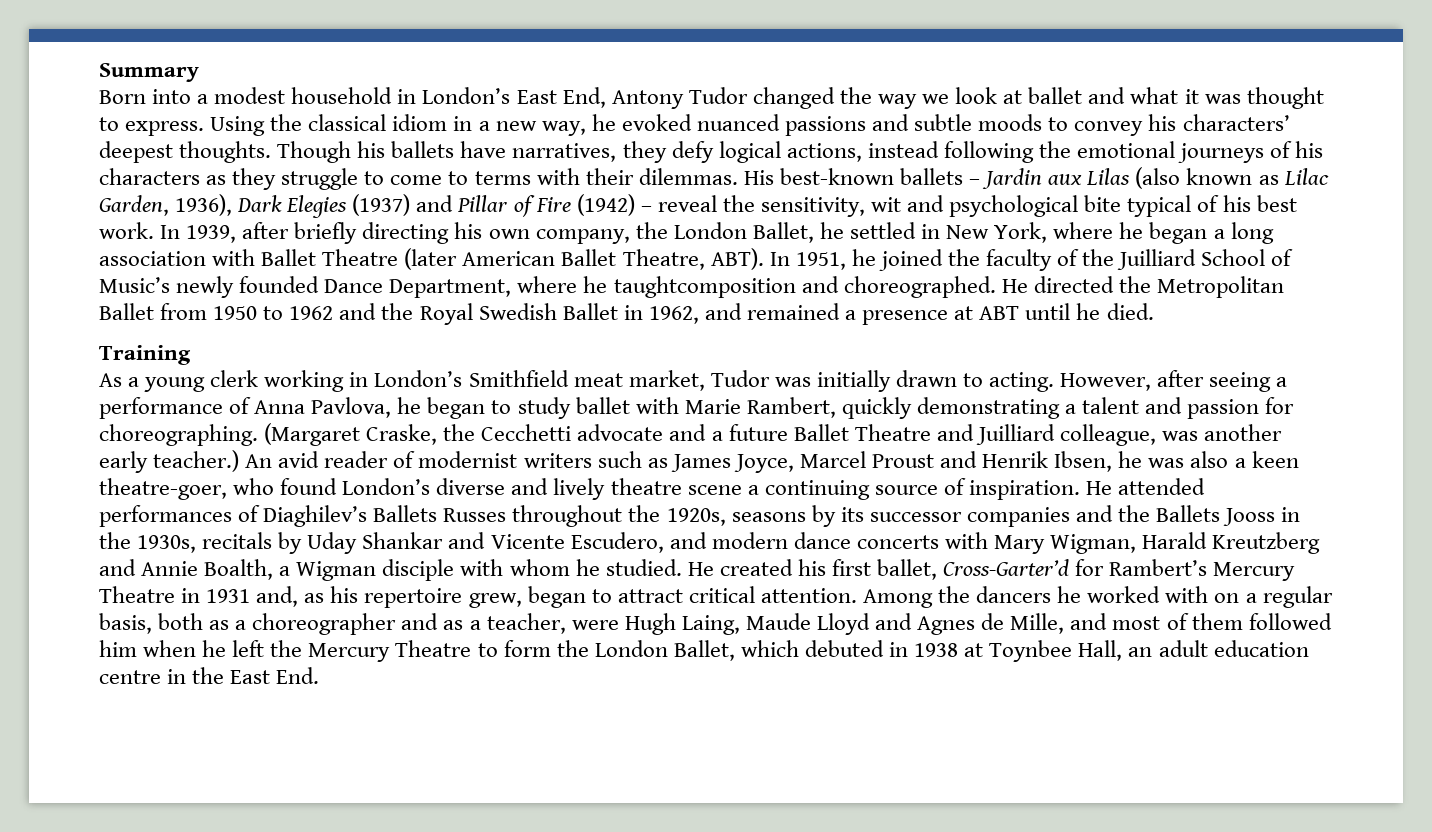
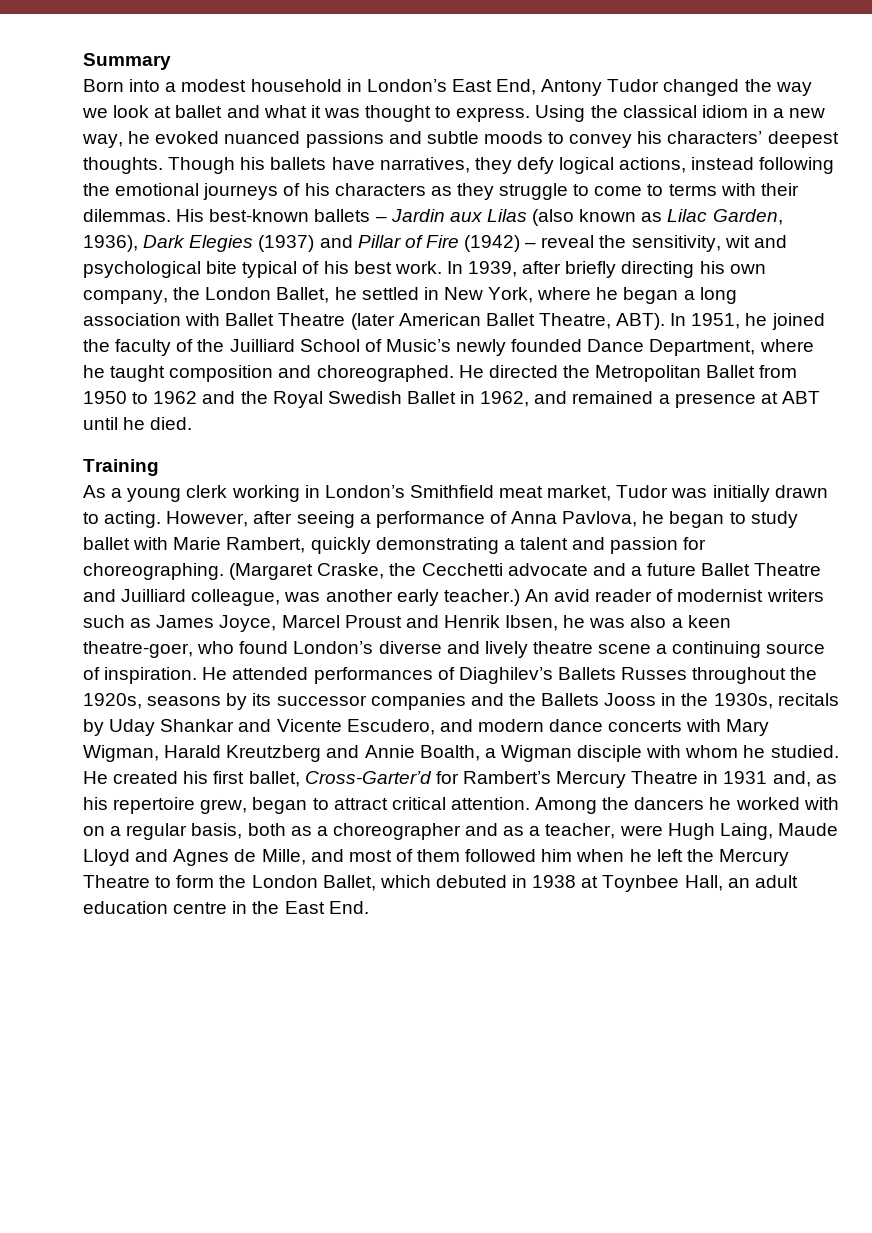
[613,276,796,298] taughtcomposition -> [110,365,274,382] taught composition

